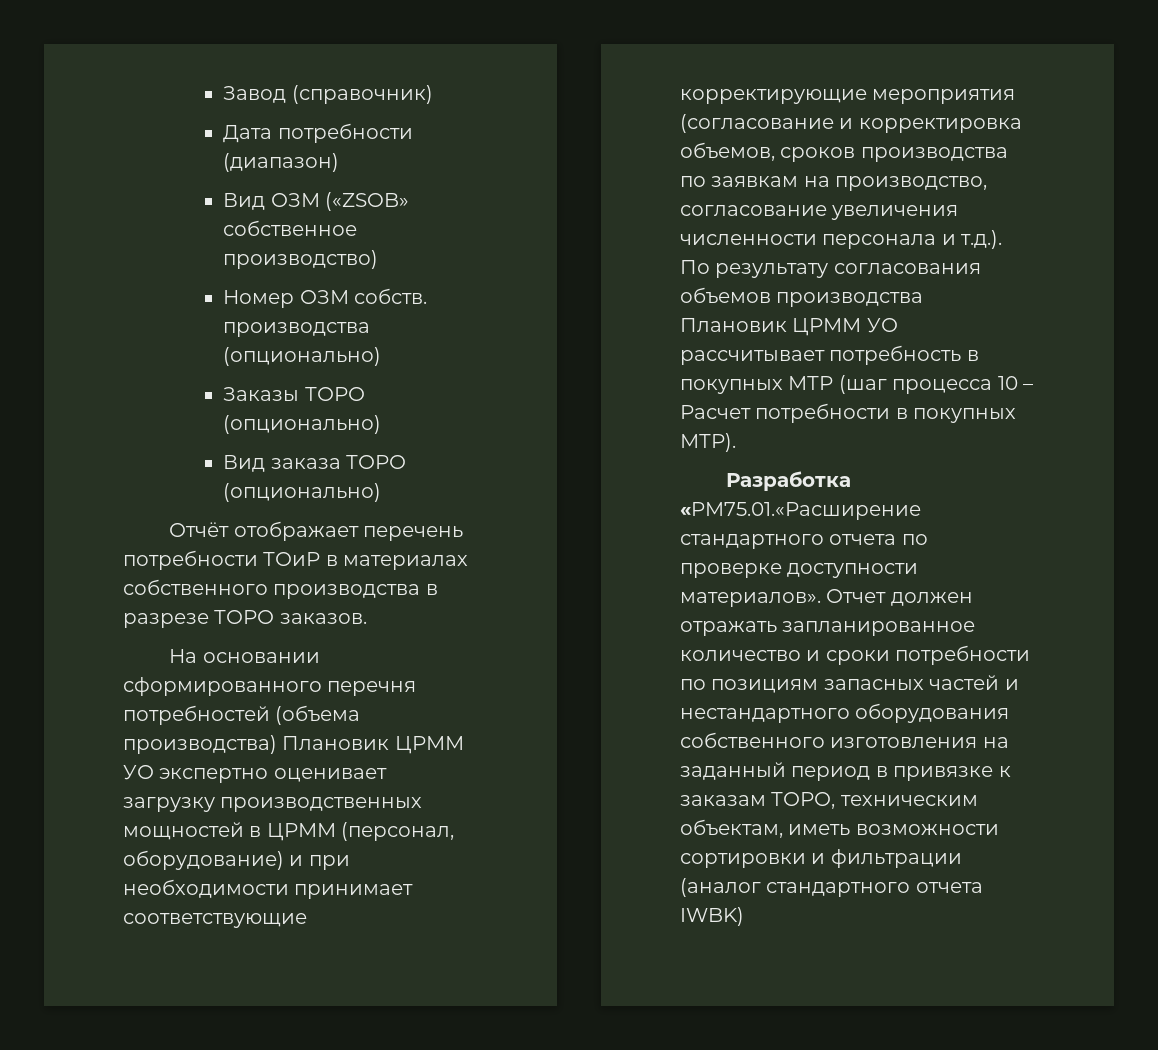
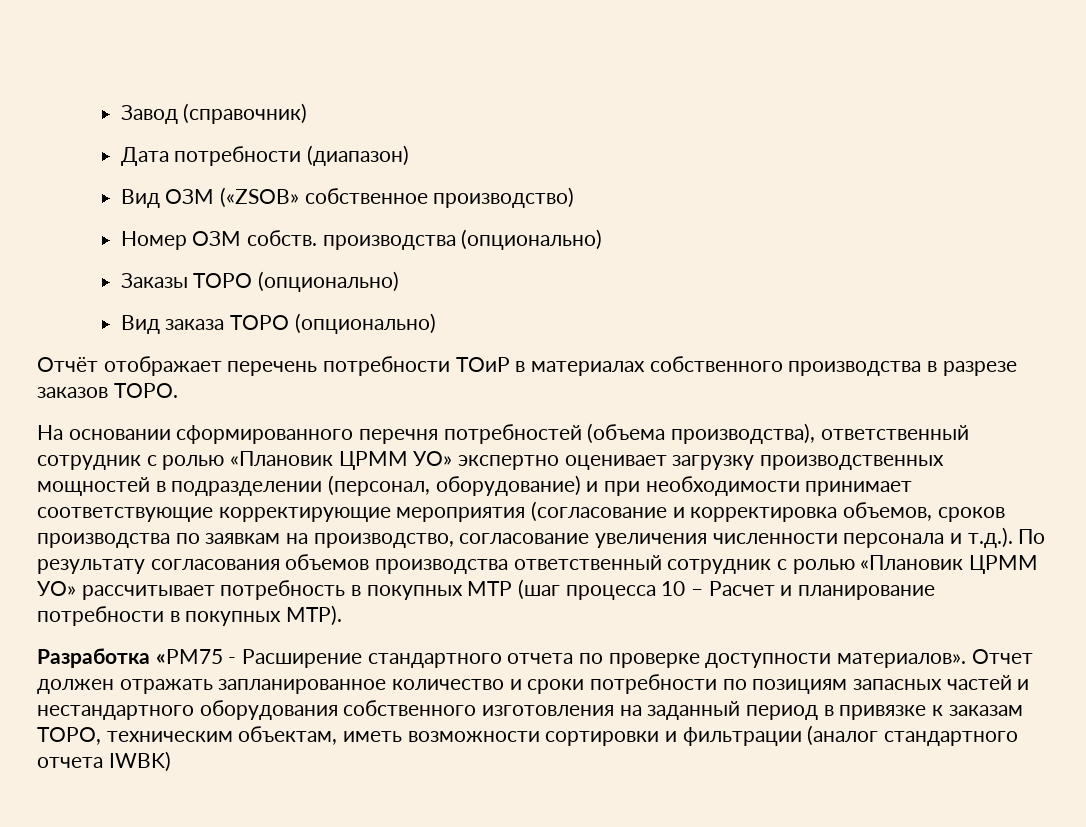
[214,610,367,624] ТОРО заказов. -> [37,383,178,398] заказов ТОРО.
[123,735,464,754] [123,765,154,780] производства) Плановик ЦРММ УО -> [671,423,969,444] [37,451,453,470] производства), ответственный сотрудник с ролью «Плановик ЦРММ УО»
[266,823,336,841] ЦРММ -> [171,481,323,496] подразделении
[680,318,898,336] Плановик ЦРММ УО -> [513,555,1039,574] [37,581,76,596] ответственный сотрудник с ролью «Плановик ЦРММ УО»
(751, 412) none -> [780,585,936,600] и планирование
[680,502,921,520] «PM75.01.«Расширение -> [155,649,363,668] «PM75 - Расширение

